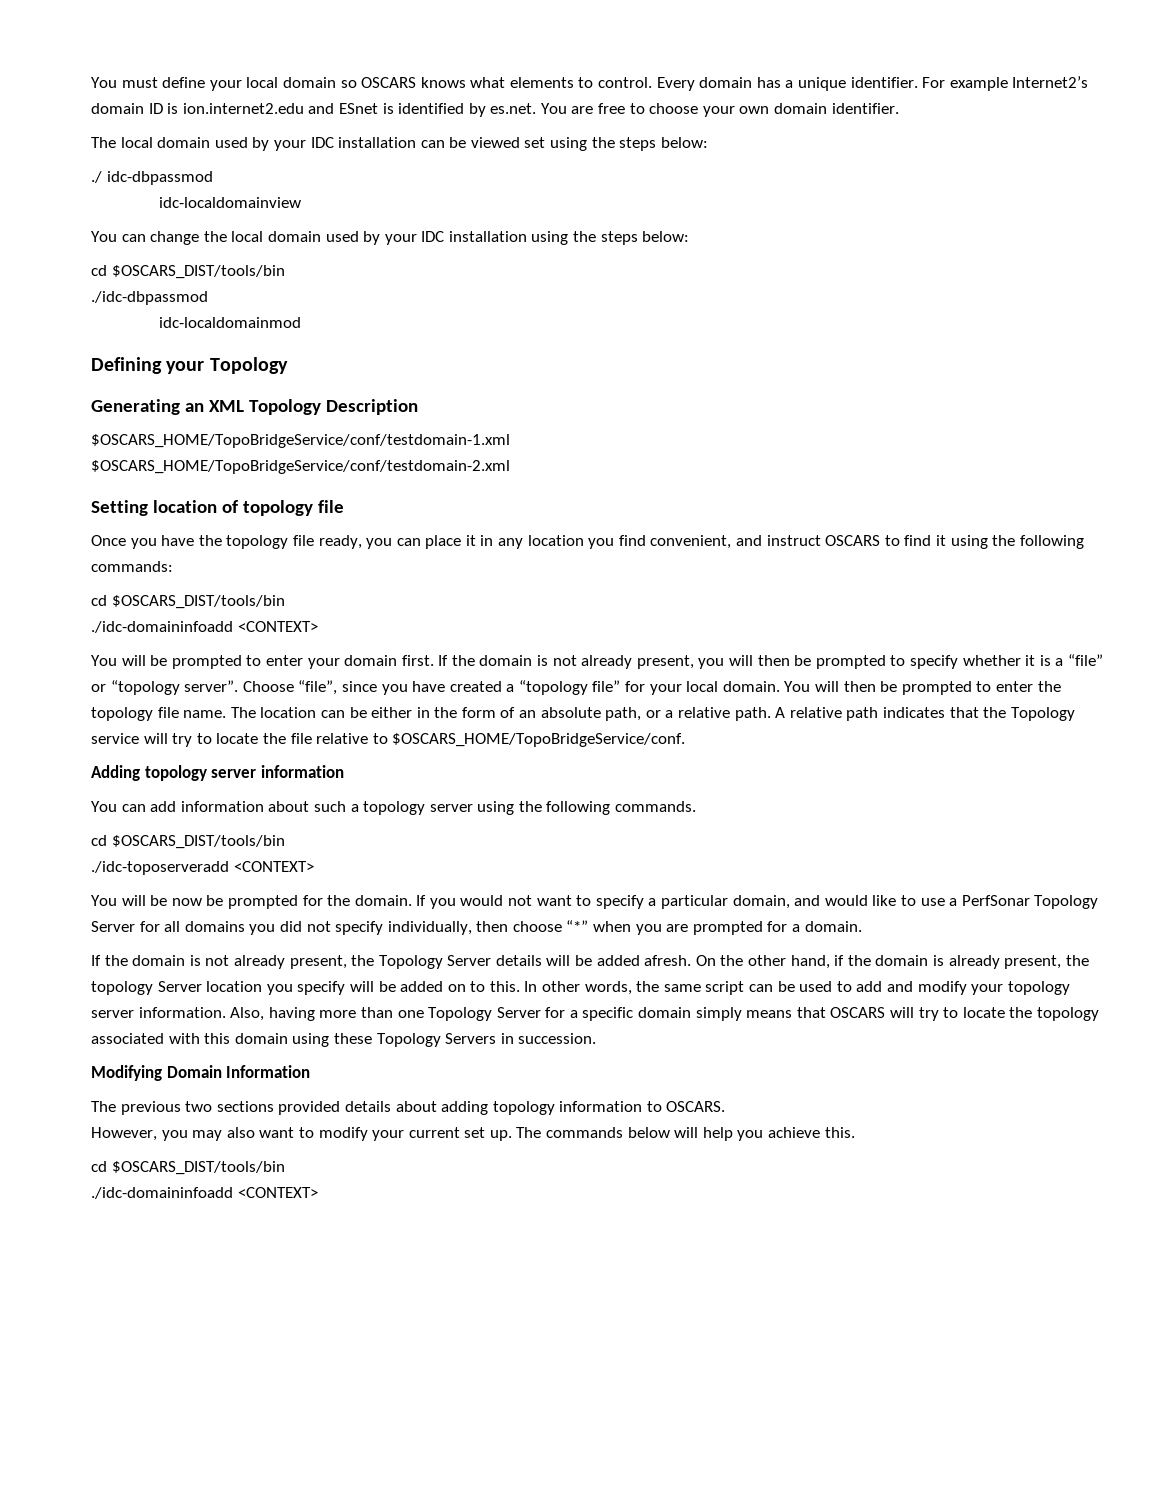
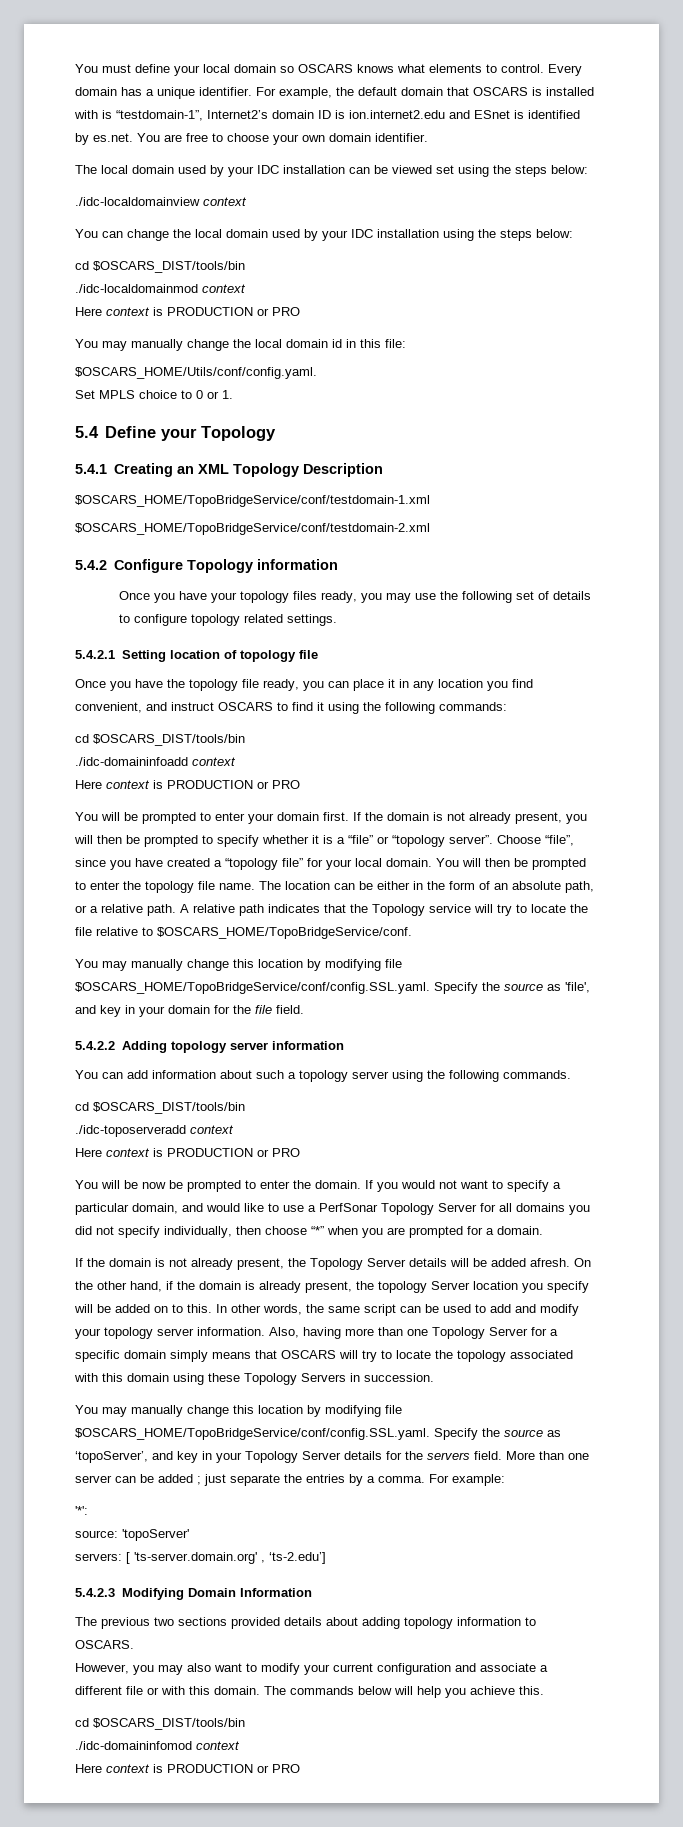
[949,77,1008,91] example -> [279,87,594,99] [74,110,203,121] example, the default domain that OSCARS is installed with is “testdomain-1”,
[91,171,213,185] [158,197,301,208] ./ idc-dbpassmod // idc-localdomainview -> [75,197,247,206] ./idc-localdomainview context
[91,291,208,305] [158,317,301,328] [91,357,162,374] ./idc-dbpassmod // idc-localdomainmod // Defining -> [75,284,246,293] [75,307,300,316] [75,339,406,351] [75,367,317,379] [75,390,233,399] [75,426,156,438] ./idc-localdomainmod context // Here context is PRODUCTION or PRO // You may manually change the local domain id in this file: // $OSCARS_HOME/Utils/conf/config.yaml. // Set MPLS choice to 0 or 1. // 5.4 Define
[91,399,180,415] Generating -> [75,463,173,477] 5.4.1 Creating
(510, 467) none -> [75,559,338,573] [118,591,591,603] [118,614,337,626] [75,650,115,659] 5.4.2 Configure Topology information // Once you have your topology files ready, you may use the following set of details to configure topology related settings. // 5.4.2.1
[237,621,318,632] <CONTEXT> -> [192,757,236,766] [75,780,300,789] context // Here context is PRODUCTION or PRO
(686, 740) none -> [75,959,402,971] [75,982,590,994] [75,1005,304,1017] [75,1041,115,1050] You may manually change this location by modifying file $OSCARS_HOME/TopoBridgeService/conf/config.SSL.yaml. Specify the source as 'file', and key in your domain for the file field. // 5.4.2.2
[233,861,314,872] <CONTEXT> -> [190,1125,234,1134] [75,1148,300,1157] context // Here context is PRODUCTION or PRO
[302,895,323,906] for -> [245,1180,290,1189] to enter
(597, 1038) none -> [75,1405,402,1417] [75,1428,561,1440] [75,1451,589,1463] [75,1474,505,1486] [75,1506,88,1515] [75,1529,189,1541] [75,1552,326,1564] [75,1588,115,1597] You may manually change this location by modifying file $OSCARS_HOME/TopoBridgeService/conf/config.SSL.yaml. Specify the source as ‘topoServer’, and key in your Topology Server details for the servers field. More than one server can be added ; just separate the entries by a comma. For example: // '*': // source: 'topoServer' // servers: [ 'ts-server.domain.org' , ‘ts-2.edu’] // 5.4.2.3
[464,1127,512,1141] set up. -> [377,1663,548,1675] [75,1686,260,1695] configuration and associate a different file or with this domain.
[91,1187,318,1199] ./idc-domaininfoadd <CONTEXT> -> [75,1741,240,1750] [75,1764,300,1773] ./idc-domaininfomod context // Here context is PRODUCTION or PRO

